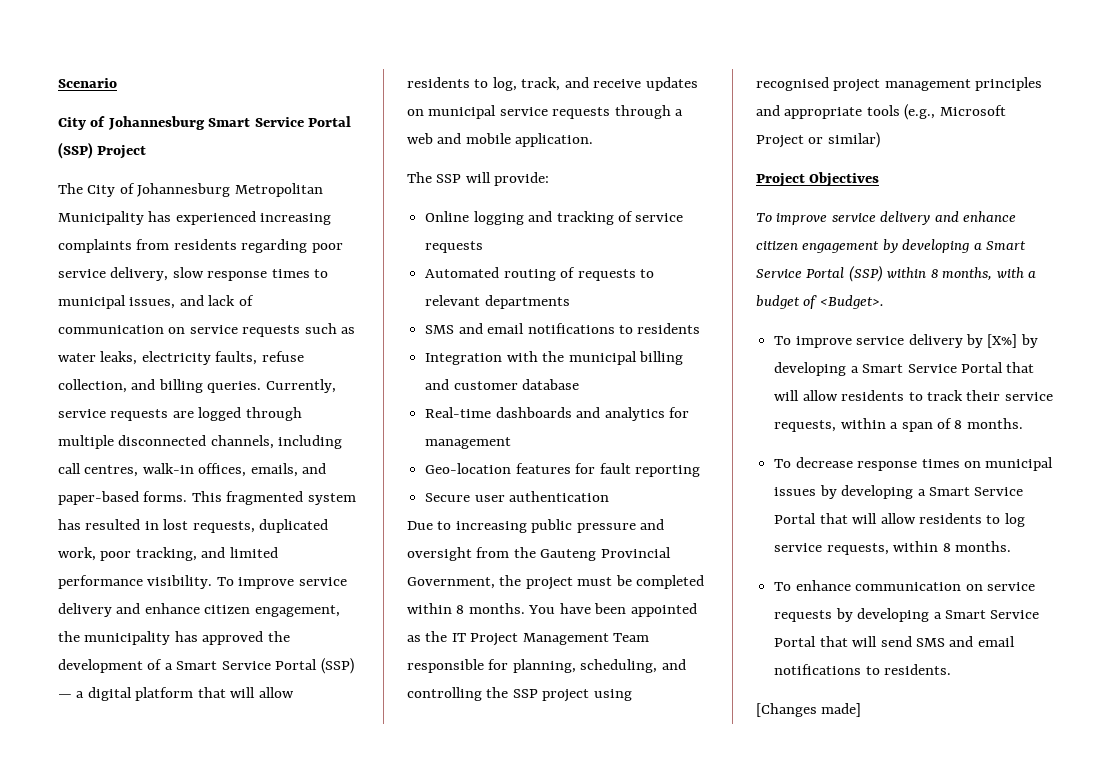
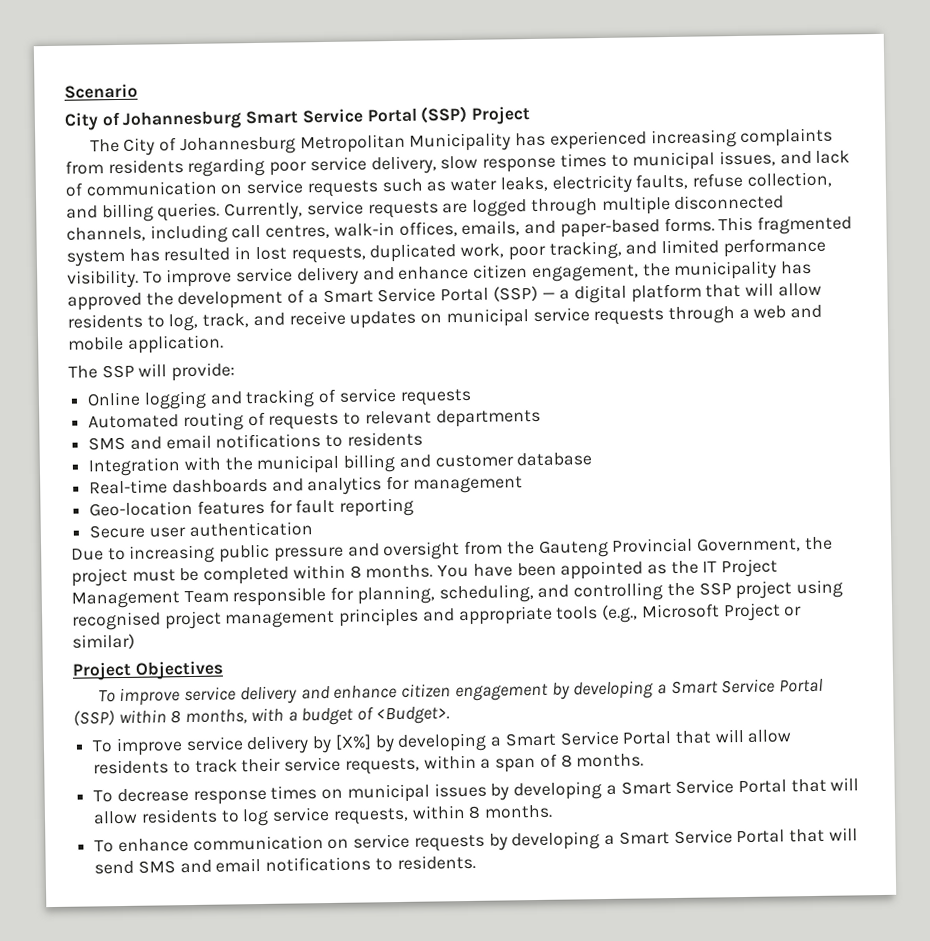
[756,703,862,717] // [Changes made] -> (476, 862) none

